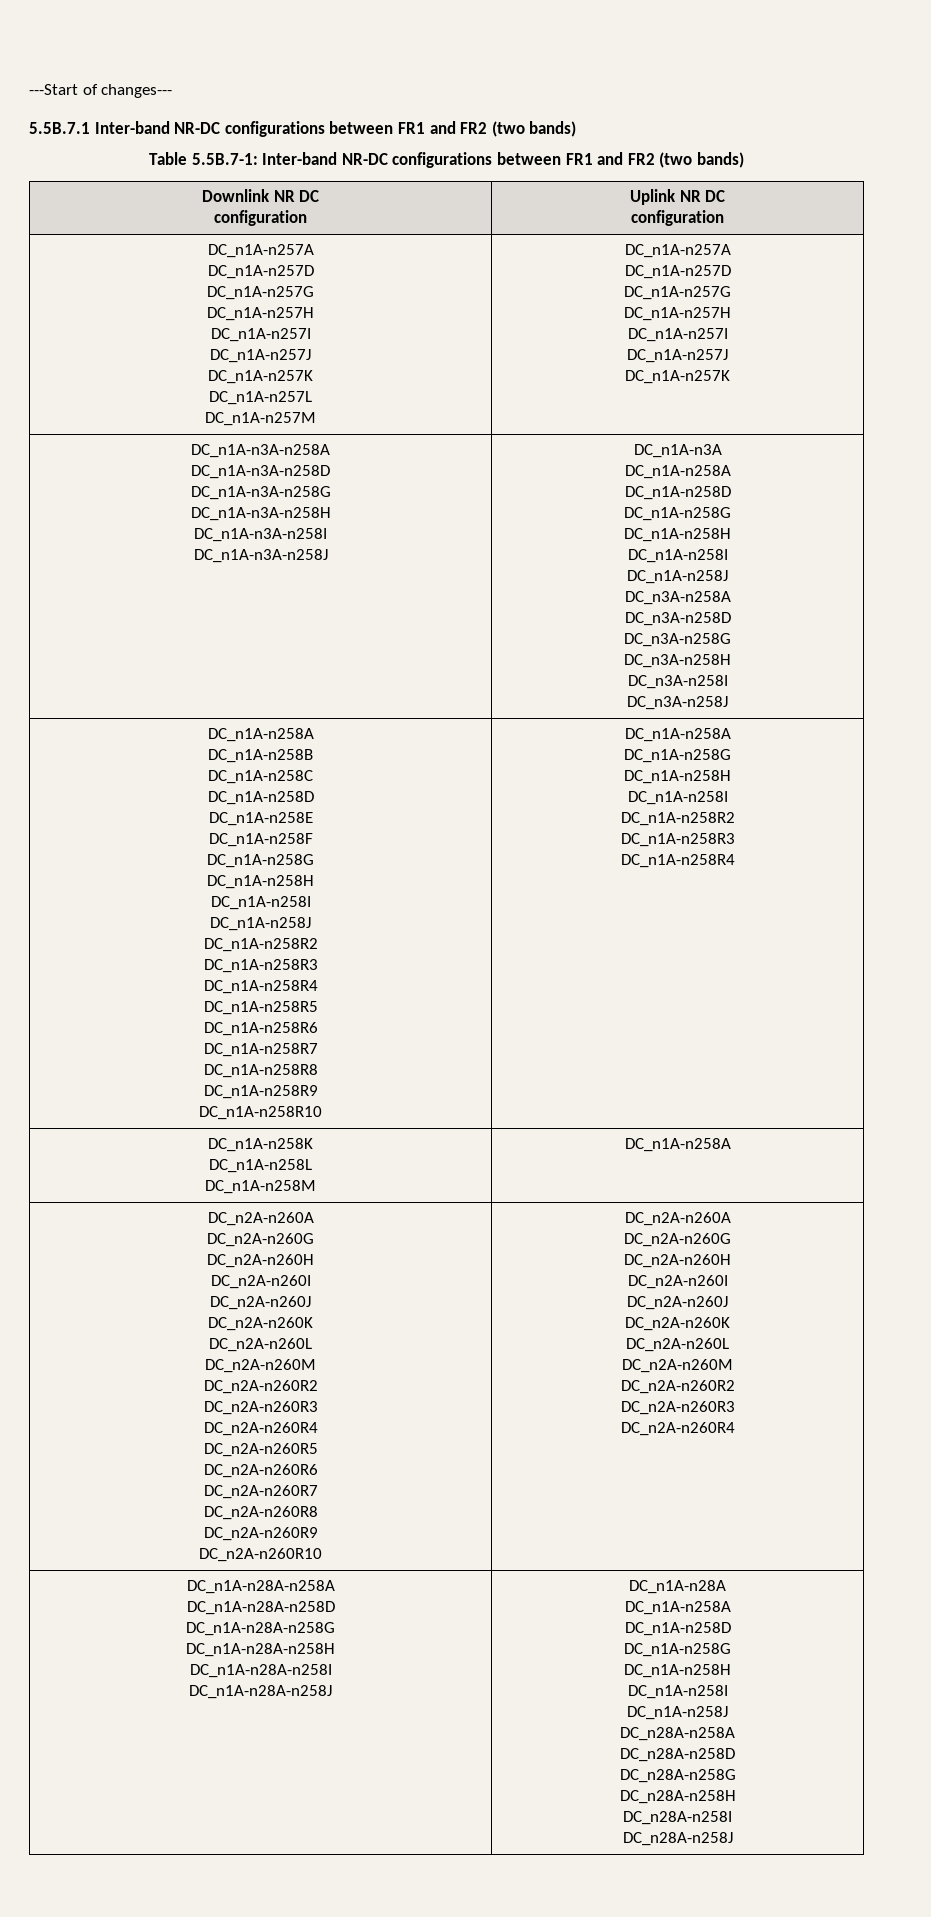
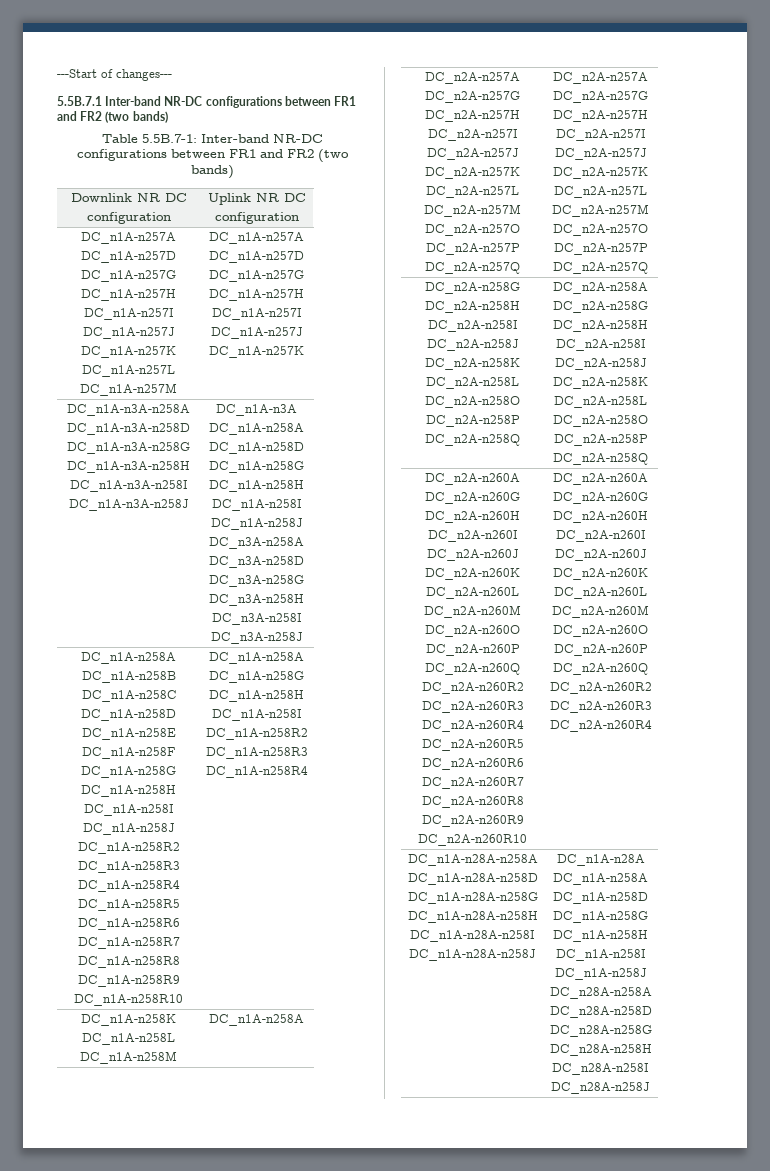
[207,1212,314,1226] [207,1233,314,1247] [207,1254,314,1268] [210,1275,311,1289] [210,1296,311,1310] [208,1317,313,1331] [209,1338,312,1352] [205,1359,316,1373] // DC_n2A-n260A // DC_n2A-n260G // DC_n2A-n260H // DC_n2A-n260I // DC_n2A-n260J // DC_n2A-n260K // DC_n2A-n260L // DC_n2A-n260M -> [425,72,520,84] [425,91,520,103] [425,110,520,122] [427,129,518,141] [426,148,519,160] [425,167,520,179] [426,186,519,198] [424,204,521,217] [425,224,520,236] [425,243,520,255] [425,262,520,274] [553,72,648,84] [553,91,648,103] [553,110,648,122] [555,129,646,141] [554,148,647,160] [553,167,648,179] [554,186,647,198] [552,204,649,217] [553,224,648,236] [553,243,648,255] [553,262,648,274] [425,282,520,294] [425,301,520,313] [427,320,518,332] [426,339,519,351] [425,358,520,370] [426,377,519,389] [425,396,520,408] [425,415,520,427] [425,434,520,446] [553,282,648,294] [553,301,648,313] [553,320,648,332] [555,339,646,351] [554,358,647,370] [553,377,648,389] [554,396,647,408] [553,415,648,427] [553,434,648,446] [553,453,648,465] [425,473,520,485] [425,492,520,504] [425,511,520,523] [427,530,518,542] [426,549,519,561] [425,568,520,580] [426,587,519,599] [424,605,521,618] [425,625,520,637] [425,644,520,656] [425,663,520,675] // DC_n2A-n257A // DC_n2A-n257G // DC_n2A-n257H // DC_n2A-n257I // DC_n2A-n257J // DC_n2A-n257K // DC_n2A-n257L // DC_n2A-n257M // DC_n2A-n257O // DC_n2A-n257P // DC_n2A-n257Q | DC_n2A-n257A // DC_n2A-n257G // DC_n2A-n257H // DC_n2A-n257I // DC_n2A-n257J // DC_n2A-n257K // DC_n2A-n257L // DC_n2A-n257M // DC_n2A-n257O // DC_n2A-n257P // DC_n2A-n257Q // DC_n2A-n258G // DC_n2A-n258H // DC_n2A-n258I // DC_n2A-n258J // DC_n2A-n258K // DC_n2A-n258L // DC_n2A-n258O // DC_n2A-n258P // DC_n2A-n258Q | DC_n2A-n258A // DC_n2A-n258G // DC_n2A-n258H // DC_n2A-n258I // DC_n2A-n258J // DC_n2A-n258K // DC_n2A-n258L // DC_n2A-n258O // DC_n2A-n258P // DC_n2A-n258Q // DC_n2A-n260A // DC_n2A-n260G // DC_n2A-n260H // DC_n2A-n260I // DC_n2A-n260J // DC_n2A-n260K // DC_n2A-n260L // DC_n2A-n260M // DC_n2A-n260O // DC_n2A-n260P // DC_n2A-n260Q
(733, 1366) none -> [553,625,648,637] [553,644,648,656] [553,663,648,675] // DC_n2A-n260O // DC_n2A-n260P // DC_n2A-n260Q

